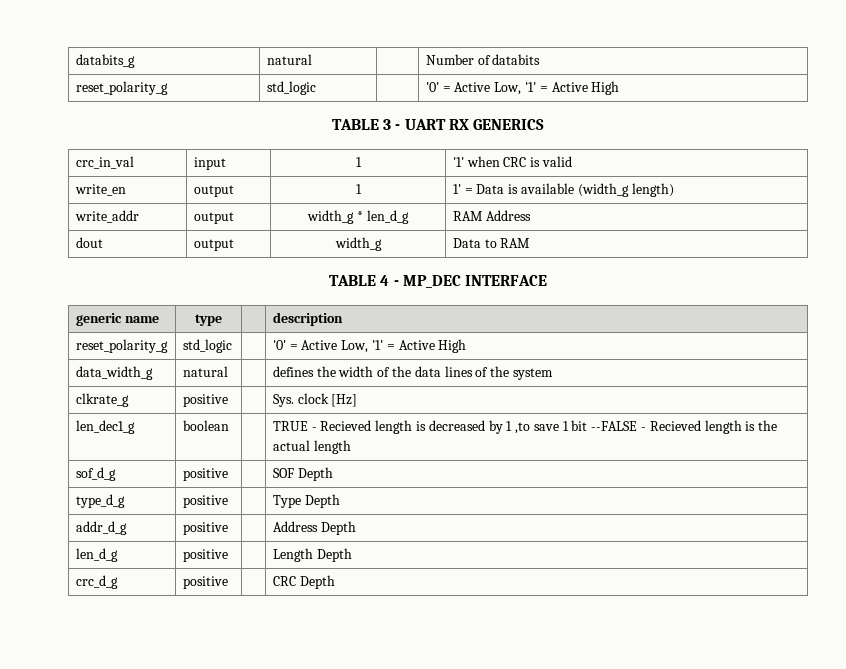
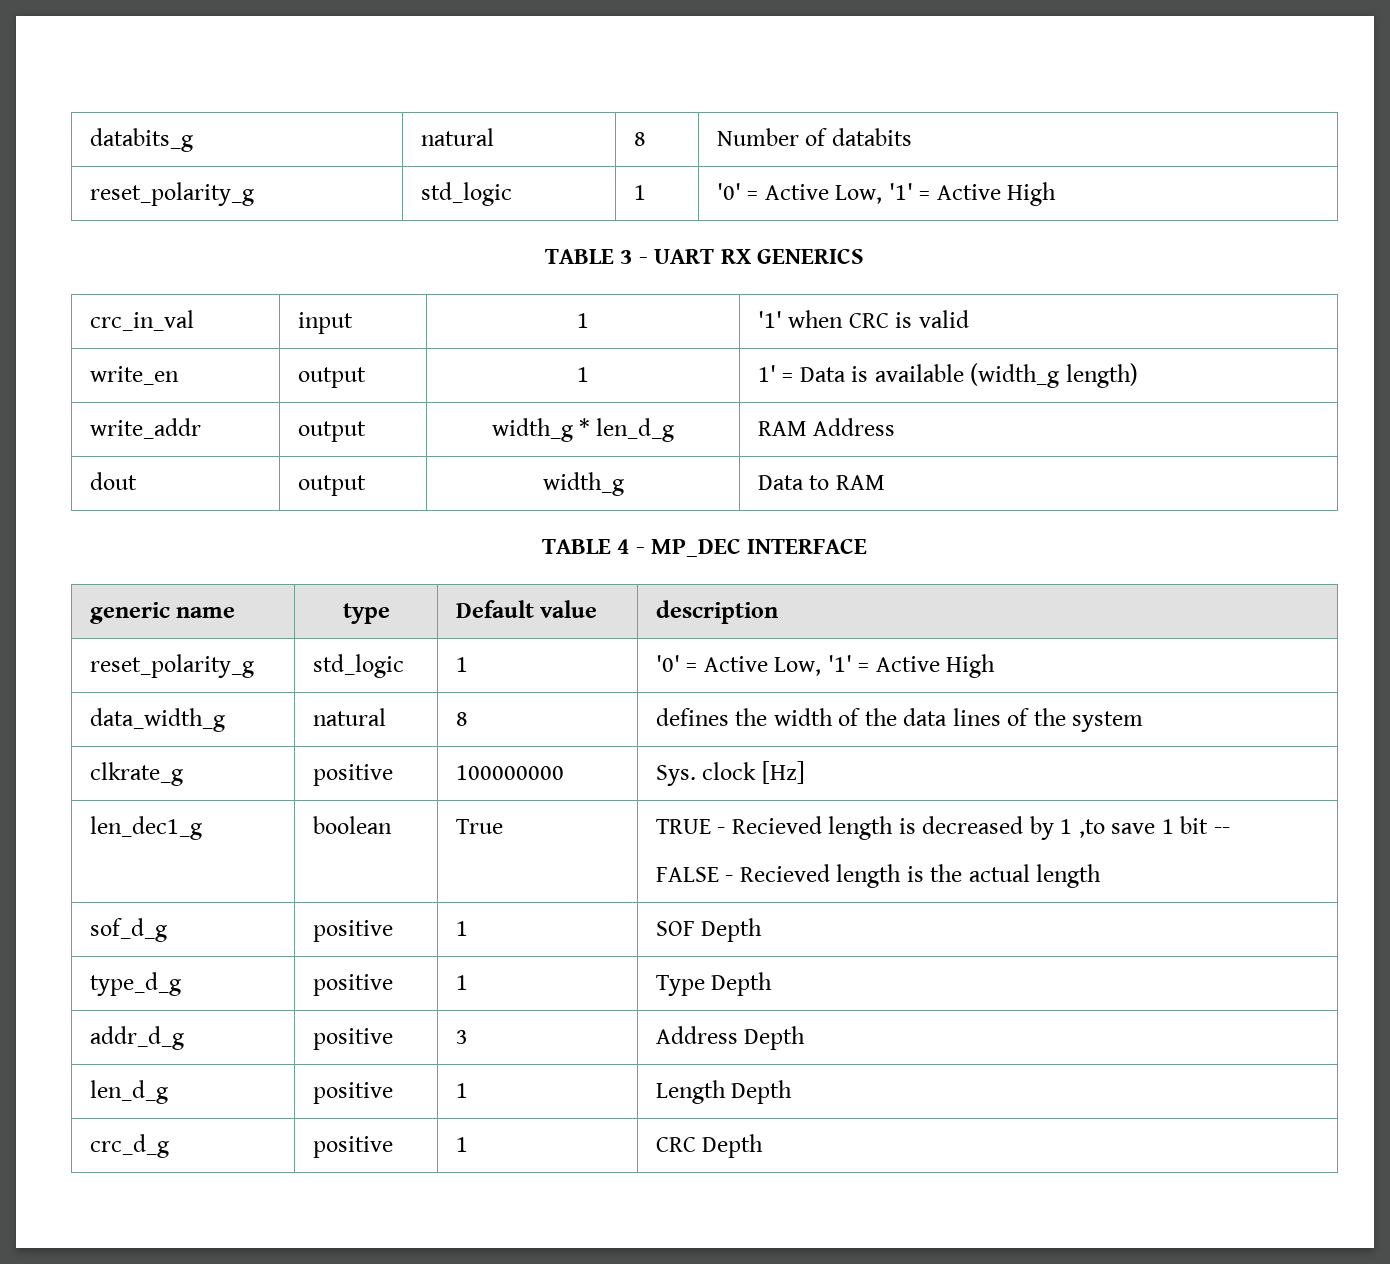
(312, 59) none -> [633,132,646,146] 8
(316, 88) none -> [633,185,646,200] 1
(222, 320) none -> [455,600,598,618] Default value
(232, 346) none -> [455,657,468,672] 1
(228, 371) none -> [455,712,468,726] 8
(228, 400) none -> [455,765,564,780] 100000000
(229, 425) none -> [455,819,503,834] True
[591,421,638,431] --FALSE -> [1213,827,1230,834] [655,867,719,882] -- // FALSE
(228, 474) none -> [455,921,468,936] 1
(228, 501) none -> [455,975,468,990] 1
(228, 528) none -> [455,1030,468,1044] 3
(228, 555) none -> [455,1083,468,1098] 1
(228, 582) none -> [455,1137,468,1152] 1

